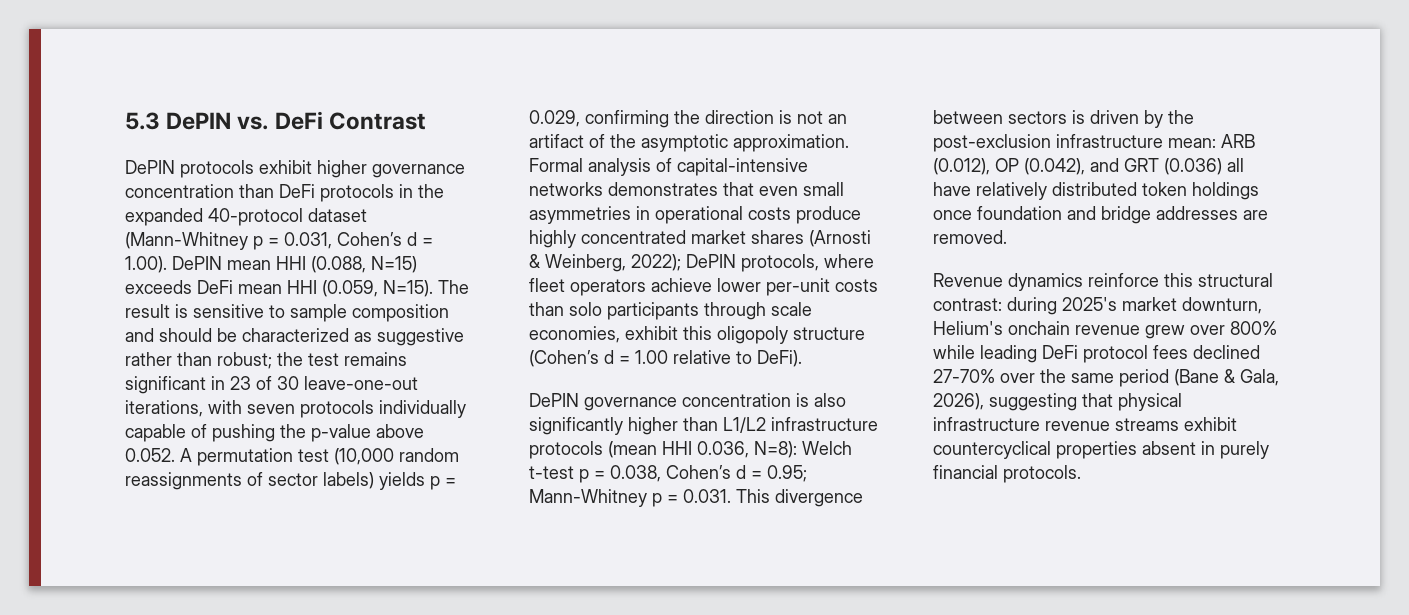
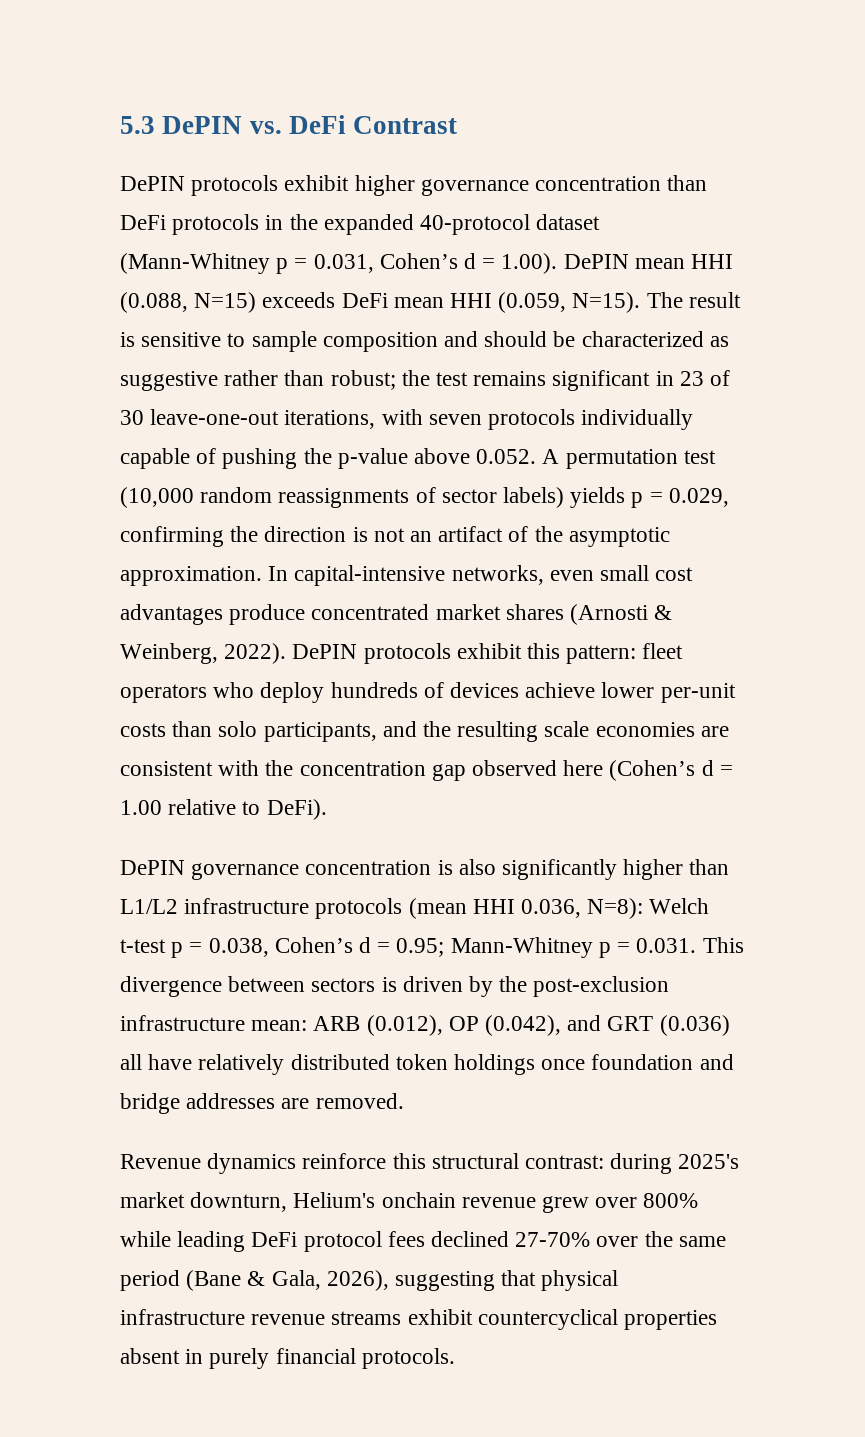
[529,158,808,176] [529,182,844,196] [529,206,861,224] [529,230,576,248] Formal analysis of capital-intensive networks demonstrates that even small asymmetries in operational costs produce highly -> [268,565,694,586] [120,604,306,625] In capital-intensive networks, even small cost advantages produce
[631,254,874,272] [529,278,646,296] 2022); DePIN protocols, where fleet operators -> [224,643,684,664] [120,682,520,703] 2022). DePIN protocols exhibit this pattern: fleet operators who deploy hundreds of devices
[607,302,812,320] [529,326,865,344] participants through scale economies, exhibit this oligopoly structure -> [263,721,729,742] [120,760,604,781] participants, and the resulting scale economies are consistent with the concentration gap observed here

